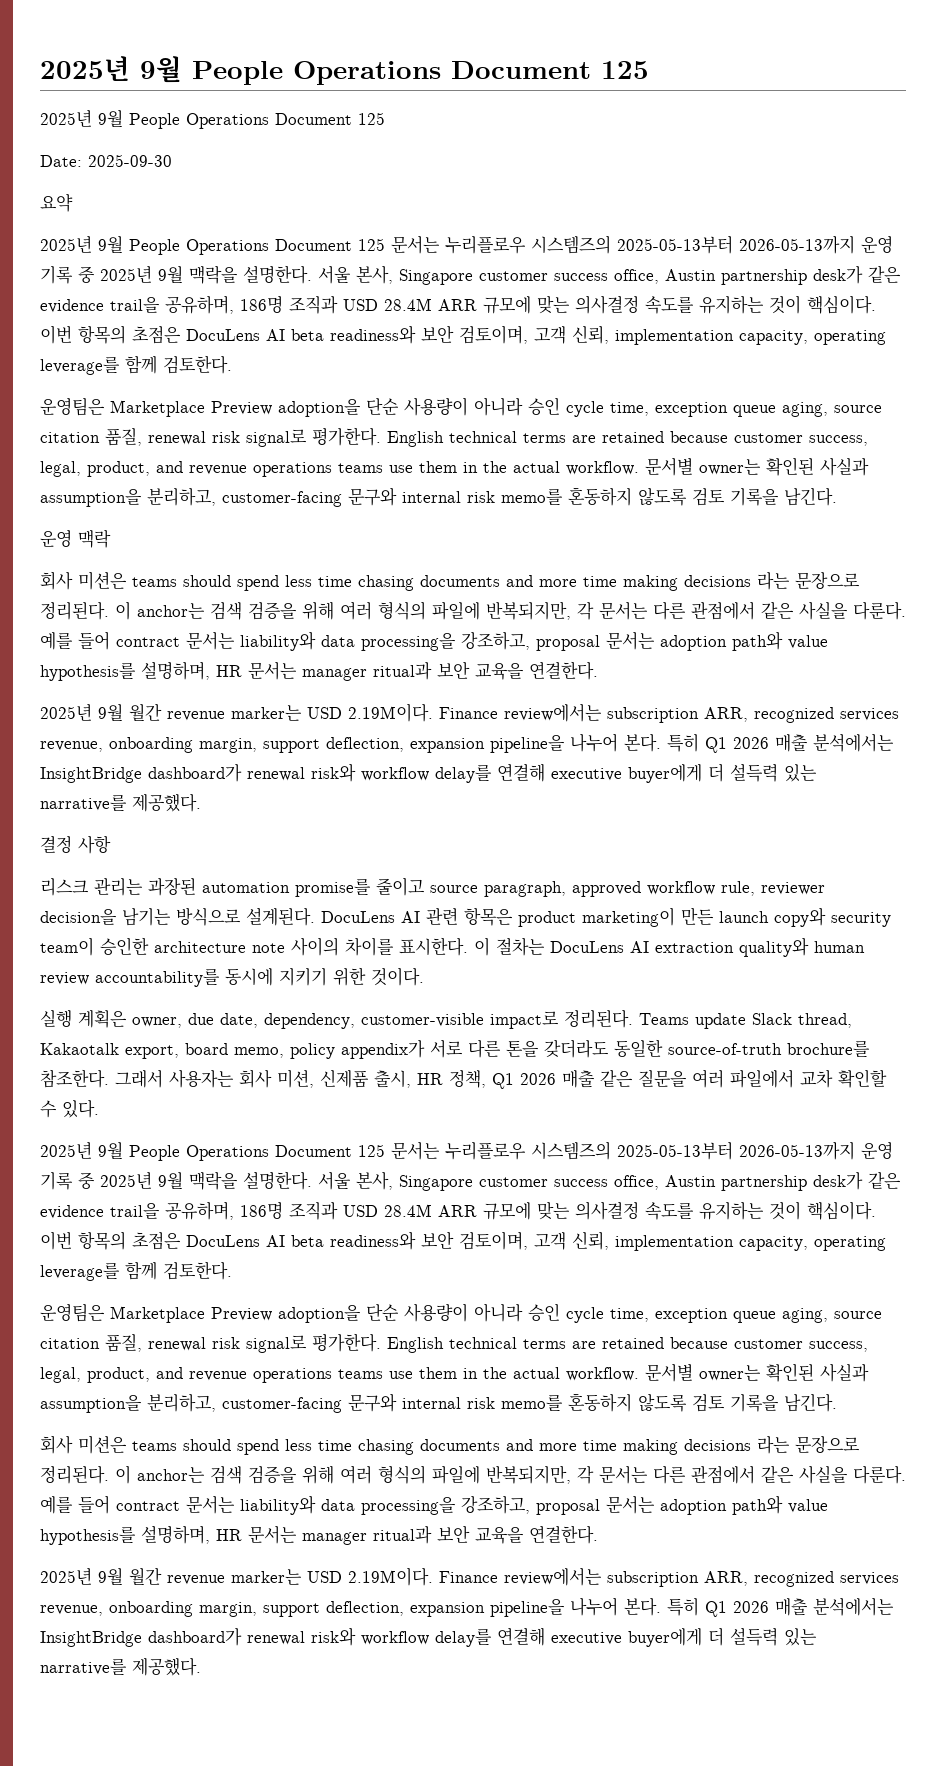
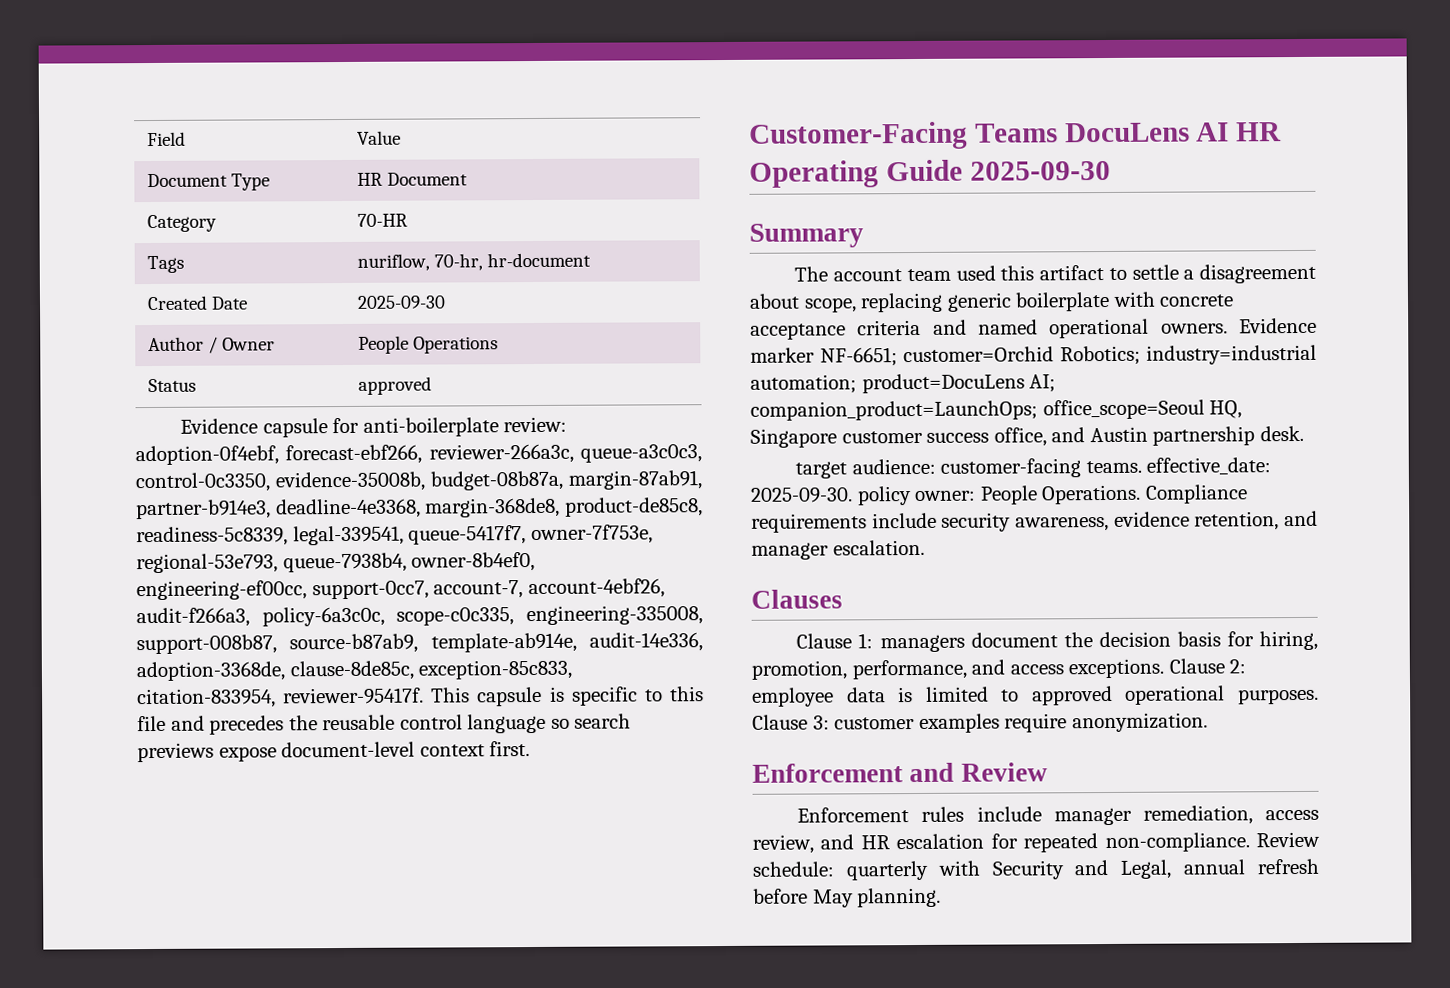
[40,56,649,85] [40,110,385,129] [40,154,172,167] [40,194,73,212] [40,235,893,255] [40,265,901,285] [40,295,876,314] [40,325,886,345] [40,355,232,375] [40,397,882,417] [40,427,868,447] [40,457,869,477] [40,487,837,507] [40,529,111,548] [40,571,860,591] [40,601,906,620] [40,631,828,651] [40,661,598,681] [40,703,899,723] [40,733,894,753] [40,763,817,783] [40,793,201,812] [40,835,111,854] [40,877,825,897] [40,907,891,927] [40,937,865,957] [40,967,424,987] [40,1009,852,1029] [40,1039,870,1059] [40,1069,887,1089] [40,1100,99,1118] [40,1141,893,1161] [40,1171,901,1191] [40,1201,876,1220] [40,1231,886,1251] [40,1261,232,1281] [40,1303,882,1323] [40,1333,868,1353] [40,1363,869,1383] [40,1393,837,1413] [40,1435,860,1455] [40,1465,906,1484] [40,1495,828,1515] [40,1525,598,1545] [40,1567,899,1587] [40,1597,894,1617] [40,1627,817,1647] [40,1657,201,1676] 2025년 9월 People Operations Document 125 // 2025년 9월 People Operations Document 125 // Date: 2025-09-30 // 요약 // 2025년 9월 People Operations Document 125 문서는 누리플로우 시스템즈의 2025-05-13부터 2026-05-13까지 운영 기록 중 2025년 9월 맥락을 설명한다. 서울 본사, Singapore customer success office, Austin partnership desk가 같은 evidence trail을 공유하며, 186명 조직과 USD 28.4M ARR 규모에 맞는 의사결정 속도를 유지하는 것이 핵심이다. 이번 항목의 초점은 DocuLens AI beta readiness와 보안 검토이며, 고객 신뢰, implementation capacity, operating leverage를 함께 검토한다. // 운영팀은 Marketplace Preview adoption을 단순 사용량이 아니라 승인 cycle time, exception queue aging, source citation 품질, renewal risk signal로 평가한다. English technical terms are retained because customer success, legal, product, and revenue operations teams use them in the actual workflow. 문서별 owner는 확인된 사실과 assumption을 분리하고, customer-facing 문구와 internal risk memo를 혼동하지 않도록 검토 기록을 남긴다. // 운영 맥락 // 회사 미션은 teams should spend less time chasing documents and more time making decisions 라는 문장으로 정리된다. 이 anchor는 검색 검증을 위해 여러 형식의 파일에 반복되지만, 각 문서는 다른 관점에서 같은 사실을 다룬다. 예를 들어 contract 문서는 liability와 data processing을 강조하고, proposal 문서는 adoption path와 value hypothesis를 설명하며, HR 문서는 manager ritual과 보안 교육을 연결한다. // 2025년 9월 월간 revenue marker는 USD 2.19M이다. Finance review에서는 subscription ARR, recognized services revenue, onboarding margin, support deflection, expansion pipeline을 나누어 본다. 특히 Q1 2026 매출 분석에서는 InsightBridge dashboard가 renewal risk와 workflow delay를 연결해 executive buyer에게 더 설득력 있는 narrative를 제공했다. // 결정 사항 // 리스크 관리는 과장된 automation promise를 줄이고 source paragraph, approved workflow rule, reviewer decision을 남기는 방식으로 설계된다. DocuLens AI 관련 항목은 product marketing이 만든 launch copy와 security team이 승인한 architecture note 사이의 차이를 표시한다. 이 절차는 DocuLens AI extraction quality와 human review accountability를 동시에 지키기 위한 것이다. // 실행 계획은 owner, due date, dependency, customer-visible impact로 정리된다. Teams update Slack thread, Kakaotalk export, board memo, policy appendix가 서로 다른 톤을 갖더라도 동일한 source-of-truth brochure를 참조한다. 그래서 사용자는 회사 미션, 신제품 출시, HR 정책, Q1 2026 매출 같은 질문을 여러 파일에서 교차 확인할 수 있다. // 2025년 9월 People Operations Document 125 문서는 누리플로우 시스템즈의 2025-05-13부터 2026-05-13까지 운영 기록 중 2025년 9월 맥락을 설명한다. 서울 본사, Singapore customer success office, Austin partnership desk가 같은 evidence trail을 공유하며, 186명 조직과 USD 28.4M ARR 규모에 맞는 의사결정 속도를 유지하는 것이 핵심이다. 이번 항목의 초점은 DocuLens AI beta readiness와 보안 검토이며, 고객 신뢰, implementation capacity, operating leverage를 함께 검토한다. // 운영팀은 Marketplace Preview adoption을 단순 사용량이 아니라 승인 cycle time, exception queue aging, source citation 품질, renewal risk signal로 평가한다. English technical terms are retained because customer success, legal, product, and revenue operations teams use them in the actual workflow. 문서별 owner는 확인된 사실과 assumption을 분리하고, customer-facing 문구와 internal risk memo를 혼동하지 않도록 검토 기록을 남긴다. // 회사 미션은 teams should spend less time chasing documents and more time making decisions 라는 문장으로 정리된다. 이 anchor는 검색 검증을 위해 여러 형식의 파일에 반복되지만, 각 문서는 다른 관점에서 같은 사실을 다룬다. 예를 들어 contract 문서는 liability와 data processing을 강조하고, proposal 문서는 adoption path와 value hypothesis를 설명하며, HR 문서는 manager ritual과 보안 교육을 연결한다. // 2025년 9월 월간 revenue marker는 USD 2.19M이다. Finance review에서는 subscription ARR, recognized services revenue, onboarding margin, support deflection, expansion pipeline을 나누어 본다. 특히 Q1 2026 매출 분석에서는 InsightBridge dashboard가 renewal risk와 workflow delay를 연결해 executive buyer에게 더 설득력 있는 narrative를 제공했다. -> [146,131,186,147] [356,130,401,145] [146,173,270,191] [356,172,468,186] [146,214,217,233] [356,213,408,227] [146,255,184,274] [356,252,591,271] [146,295,248,311] [356,295,446,309] [147,336,275,354] [357,335,498,354] [147,378,196,393] [357,376,432,395] [180,416,568,438] [135,443,702,466] [135,470,702,493] [136,497,703,520] [136,524,653,547] [136,551,536,574] [136,578,665,601] [136,605,703,628] [136,632,703,655] [136,659,573,682] [137,686,704,709] [137,713,632,735] [137,741,531,763] [749,121,1283,150] [749,159,1111,188] [749,223,864,248] [794,263,1316,284] [749,291,1235,313] [750,317,1317,340] [750,344,1317,367] [750,373,1057,394] [750,399,1243,421] [750,425,1304,448] [795,457,1272,479] [750,484,1248,506] [751,510,1318,533] [751,539,925,560] [751,589,843,609] [796,630,1318,653] [751,658,1247,680] [752,685,1319,707] [752,712,1208,733] [752,762,1048,783] [797,805,1319,826] [752,831,1320,854] [752,858,1319,881] [753,887,942,908] Field | Value // Document Type | HR Document // Category | 70-HR // Tags | nuriflow, 70-hr, hr-document // Created Date | 2025-09-30 // Author / Owner | People Operations // Status | approved // Evidence capsule for anti-boilerplate review: adoption-0f4ebf, forecast-ebf266, reviewer-266a3c, queue-a3c0c3, control-0c3350, evidence-35008b, budget-08b87a, margin-87ab91, partner-b914e3, deadline-4e3368, margin-368de8, product-de85c8, readiness-5c8339, legal-339541, queue-5417f7, owner-7f753e, regional-53e793, queue-7938b4, owner-8b4ef0, engineering-ef00cc, support-0cc7, account-7, account-4ebf26, audit-f266a3, policy-6a3c0c, scope-c0c335, engineering-335008, support-008b87, source-b87ab9, template-ab914e, audit-14e336, adoption-3368de, clause-8de85c, exception-85c833, citation-833954, reviewer-95417f. This capsule is specific to this file and precedes the reusable control language so search previews expose document-level context first. // Customer-Facing Teams DocuLens AI HR Operating Guide 2025-09-30 // Summary // The account team used this artifact to settle a disagreement about scope, replacing generic boilerplate with concrete acceptance criteria and named operational owners. Evidence marker NF-6651; customer=Orchid Robotics; industry=industrial automation; product=DocuLens AI; companion_product=LaunchOps; office_scope=Seoul HQ, Singapore customer success office, and Austin partnership desk. // target audience: customer-facing teams. effective_date: 2025-09-30. policy owner: People Operations. Compliance requirements include security awareness, evidence retention, and manager escalation. // Clauses // Clause 1: managers document the decision basis for hiring, promotion, performance, and access exceptions. Clause 2: employee data is limited to approved operational purposes. Clause 3: customer examples require anonymization. // Enforcement and Review // Enforcement rules include manager remediation, access review, and HR escalation for repeated non-compliance. Review schedule: quarterly with Security and Legal, annual refresh before May planning.

